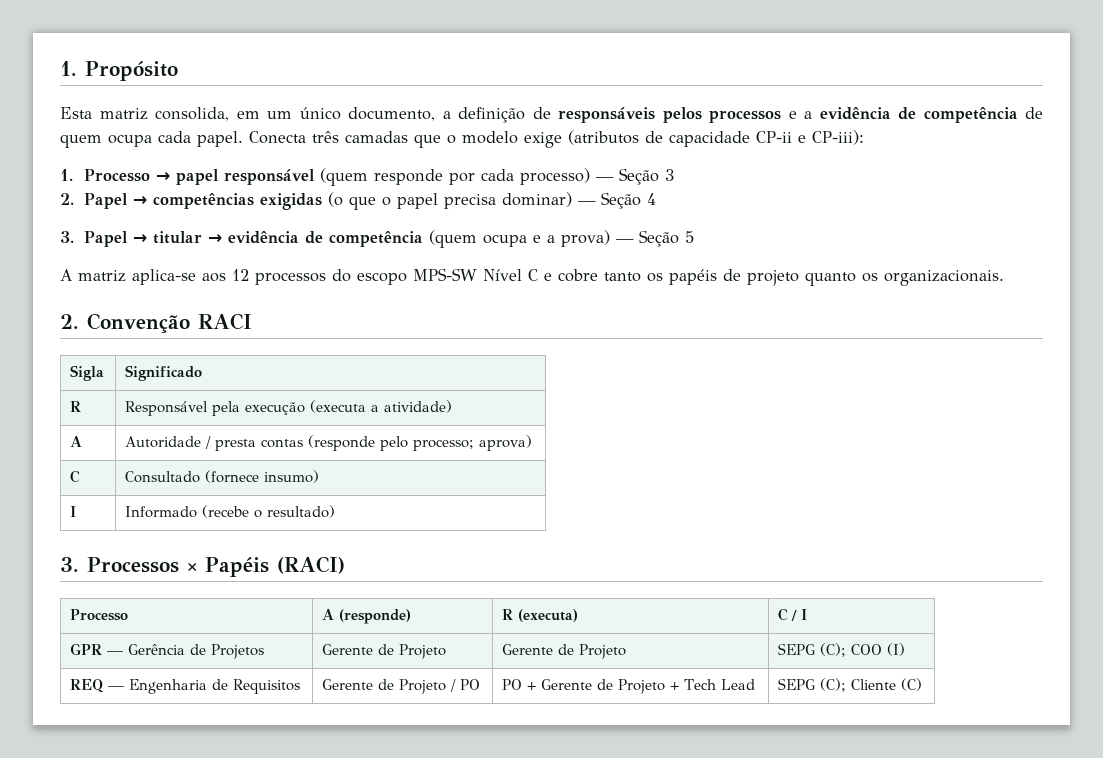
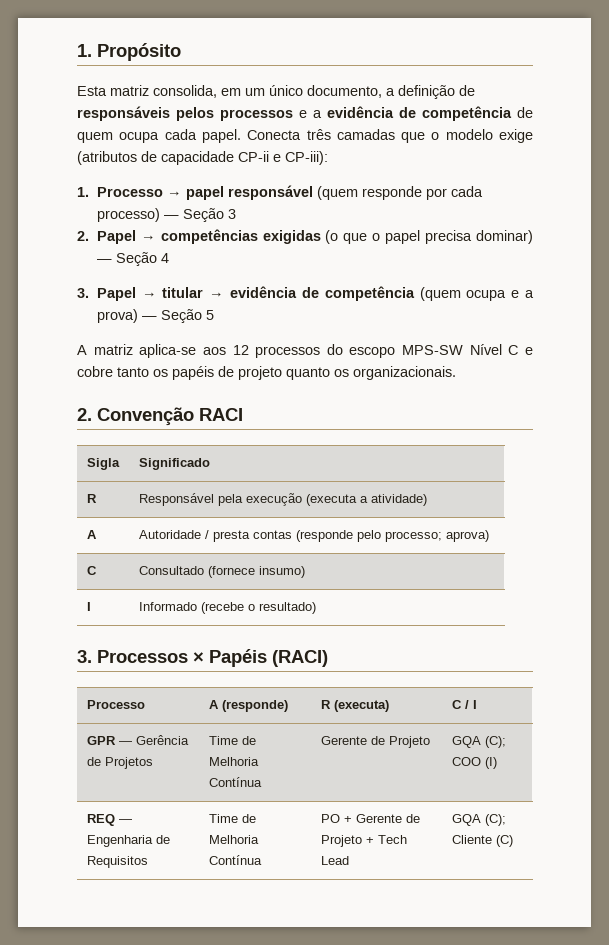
[322,644,447,659] [502,644,627,659] [778,643,816,655] Gerente de Projeto | Gerente de Projeto | SEPG -> [208,736,256,745] [208,757,259,766] [208,777,262,787] [320,736,430,748] [451,736,481,748] Time de Melhoria Contínua | Gerente de Projeto | GQA
[322,679,481,694] Gerente de Projeto / PO -> [208,814,256,823] [208,835,259,844] [208,855,262,865] Time de Melhoria Contínua
[778,678,816,690] SEPG -> [451,814,481,826] GQA

